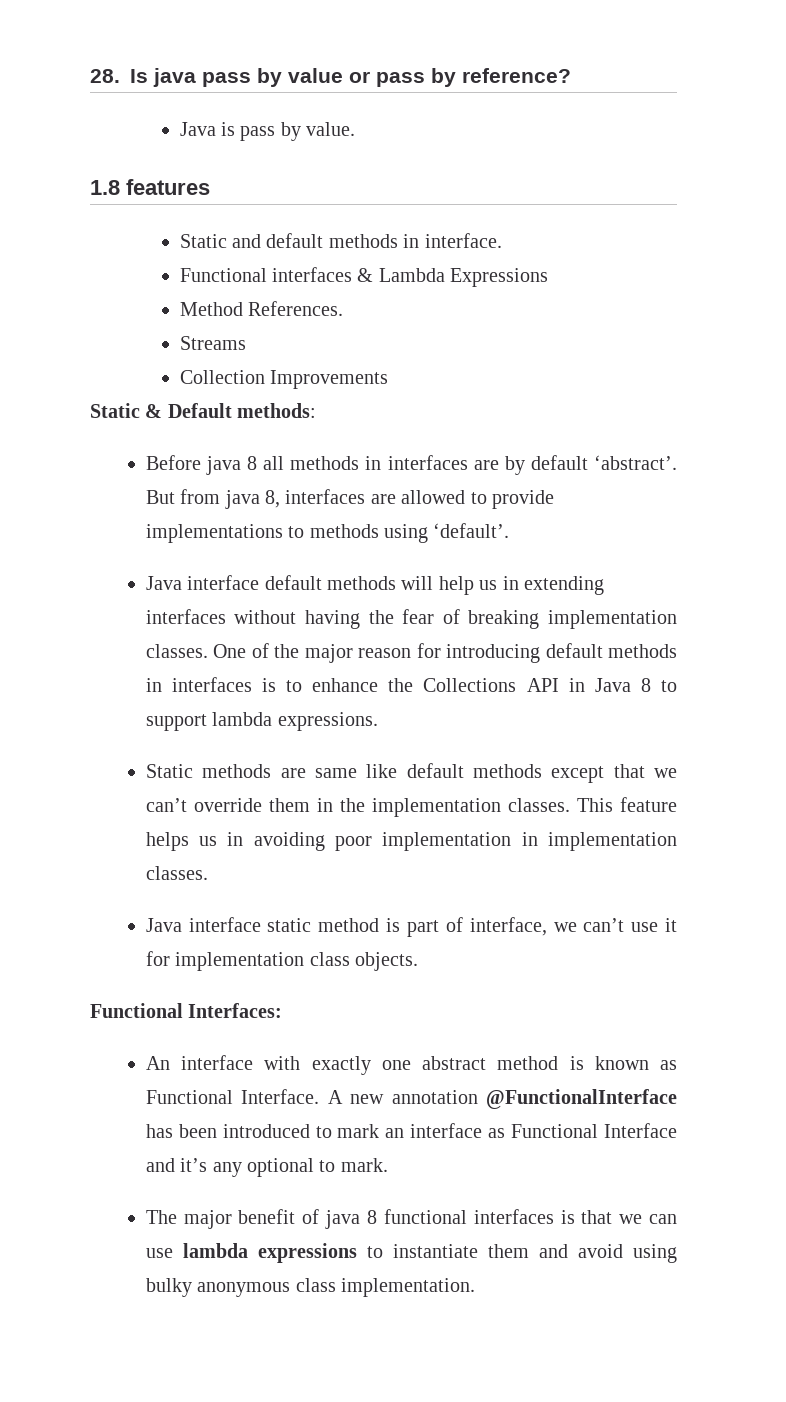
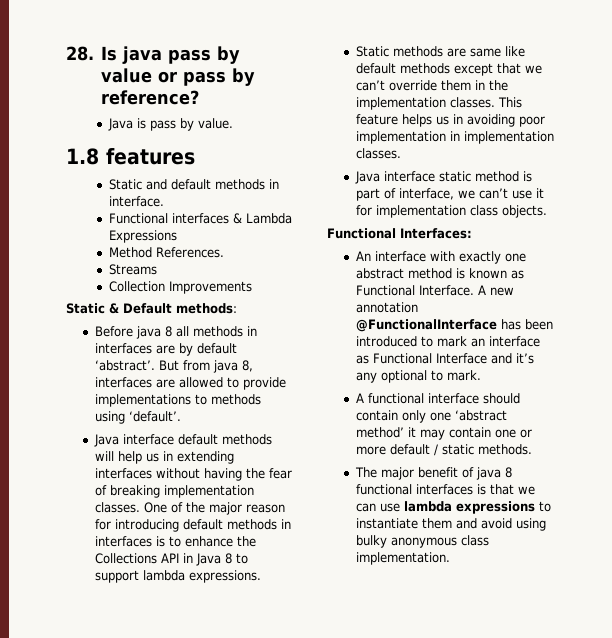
(388, 1165) none -> [355,393,520,404] [355,410,507,423] [355,427,532,440] [355,444,532,456] // A functional interface should contain only one ‘abstract method’ it may contain one or more default / static methods.

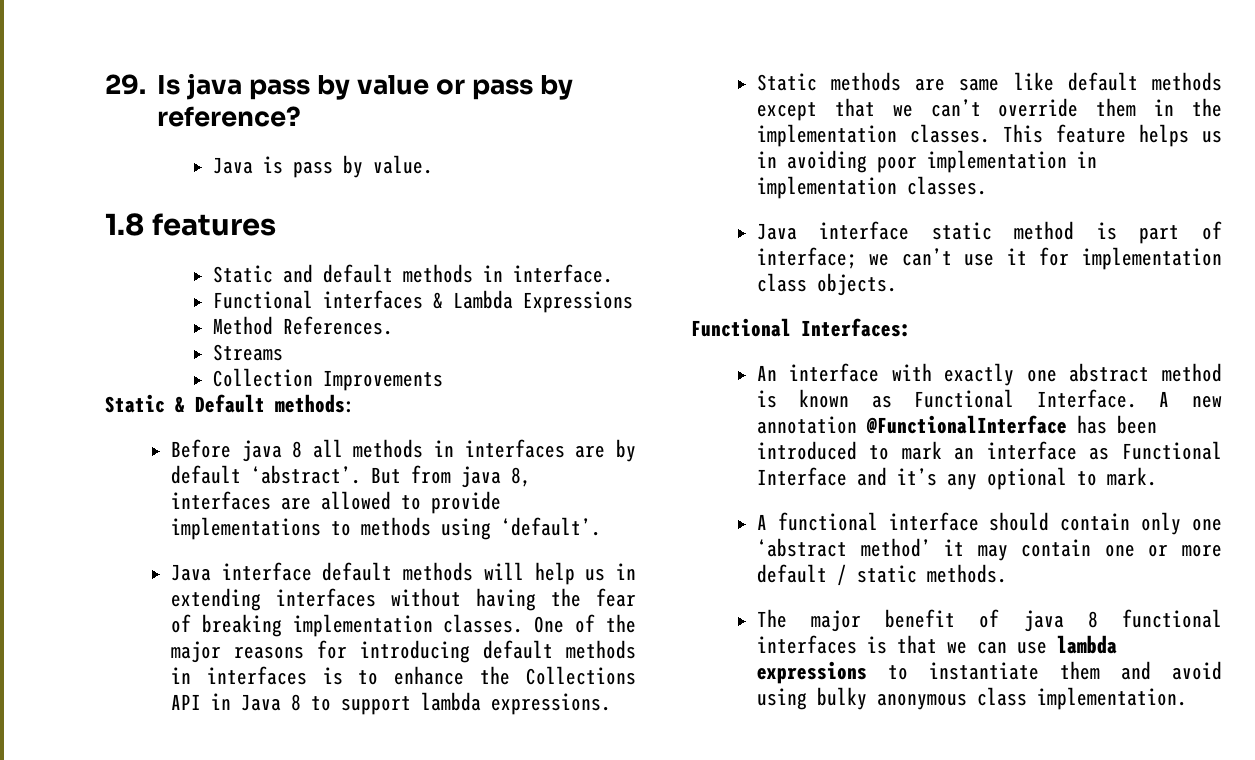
[66,46,94,61] 28. -> [105,74,146,95] 29.
[245,504,285,513] reason -> [233,646,304,659] reasons
[398,188,454,200] interface, -> [756,247,857,269] interface;

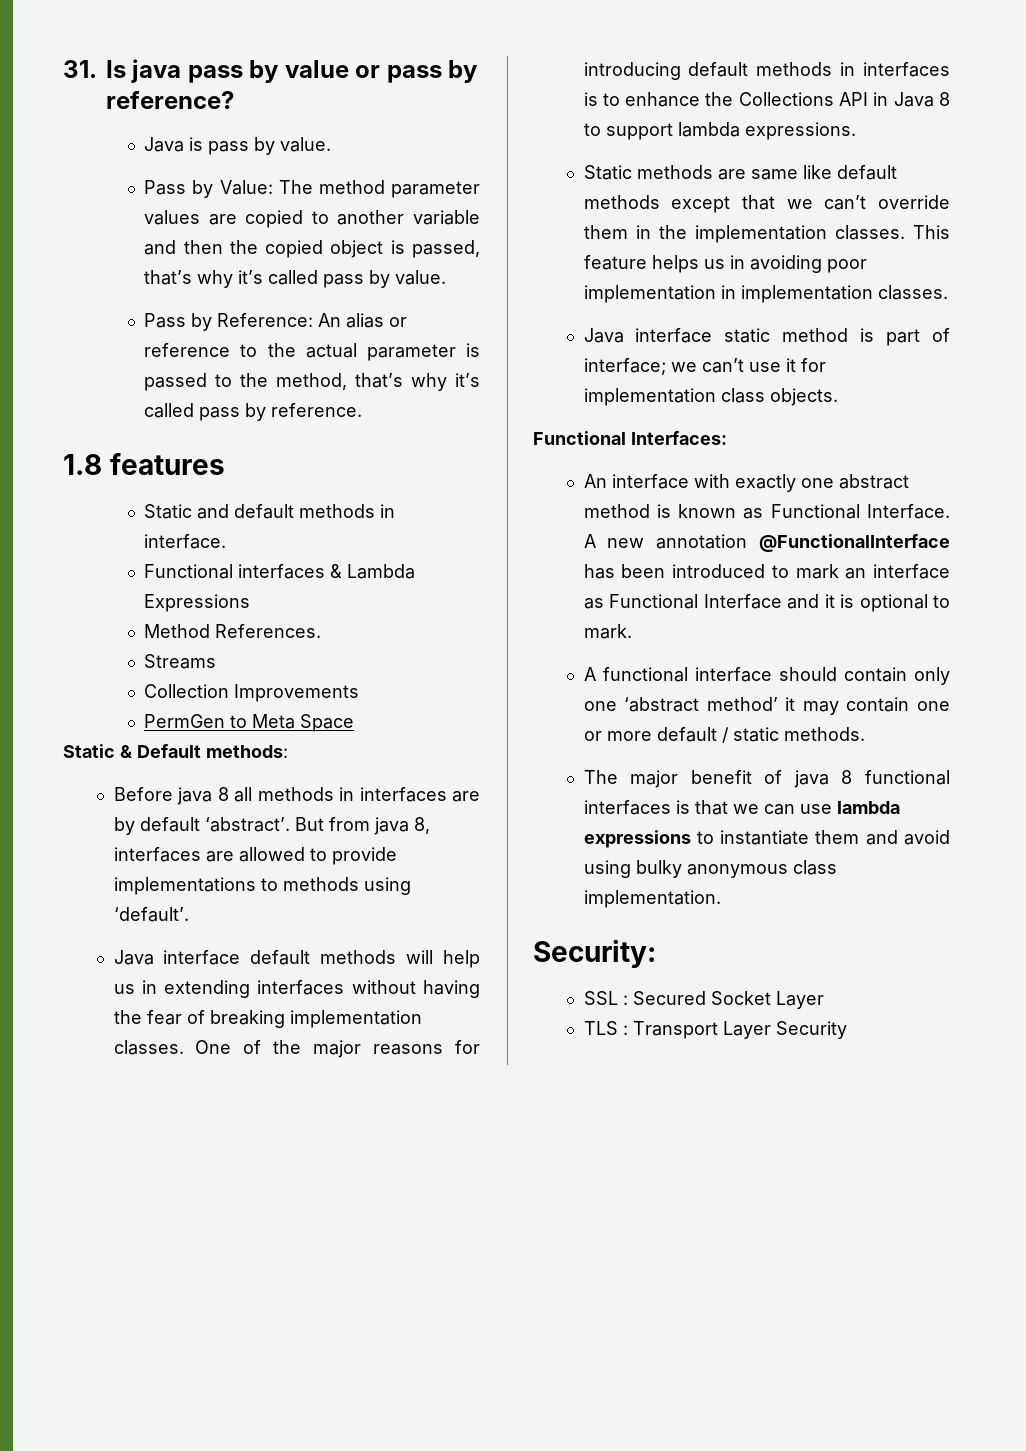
[105,74,146,95] 29. -> [63,60,97,78] 31.
(434, 164) none -> [144,180,480,198] [144,210,480,228] [144,240,480,258] [144,270,447,288] [144,313,408,331] [144,343,480,361] [144,373,480,391] [144,403,363,421] // Pass by Value: The method parameter values are copied to another variable and then the copied object is passed, that’s why it’s called pass by value. // Pass by Reference: An alias or reference to the actual parameter is passed to the method, that’s why it’s called pass by reference.
(444, 380) none -> [144,714,355,732] // PermGen to Meta Space
[896,468,977,490] it’s any -> [824,594,855,608] it is
(1187, 698) none -> [533,939,656,968] [583,991,824,1009] [583,1021,847,1039] // Security: // SSL : Secured Socket Layer // TLS : Transport Layer Security

